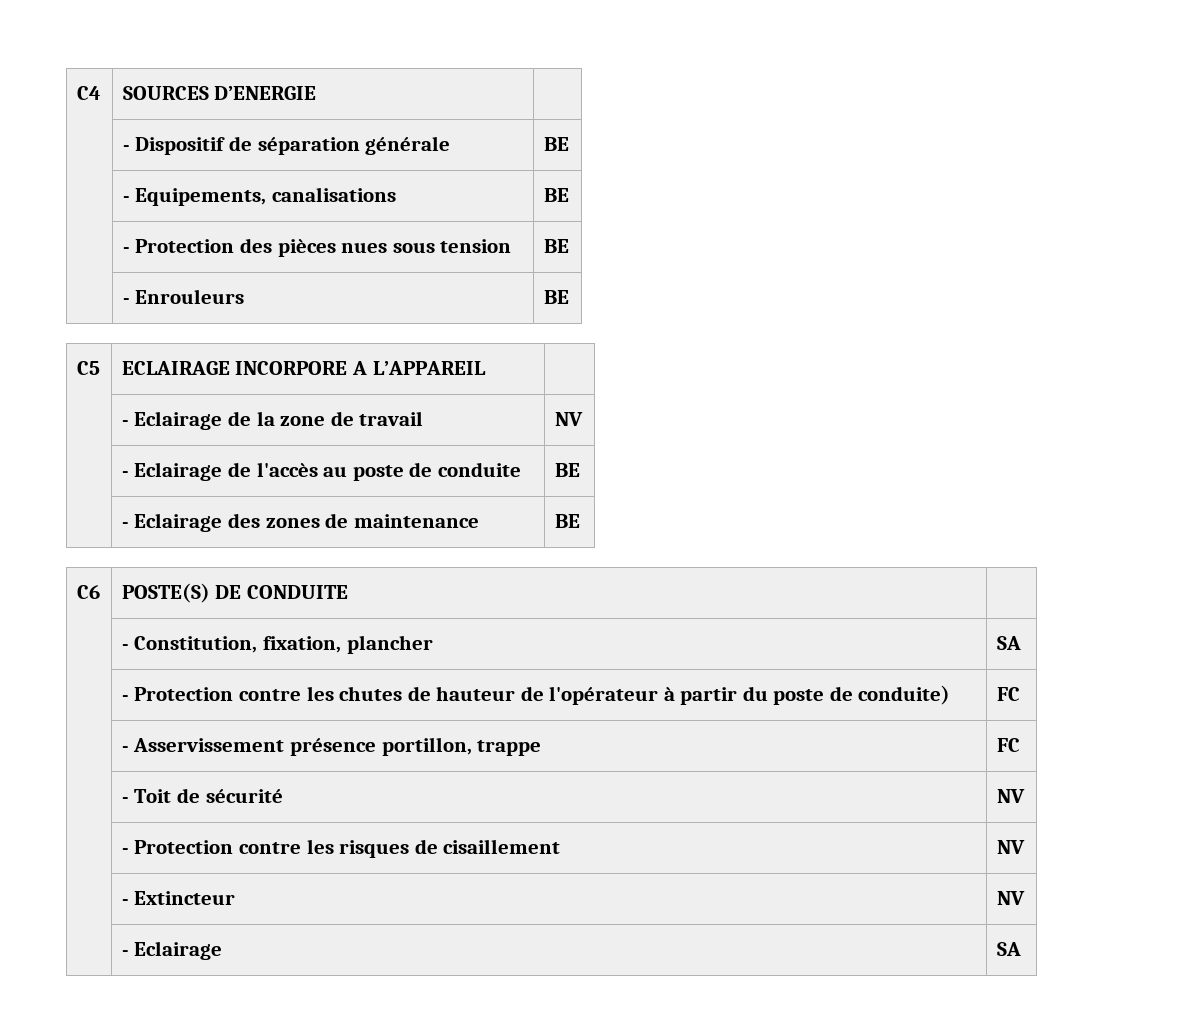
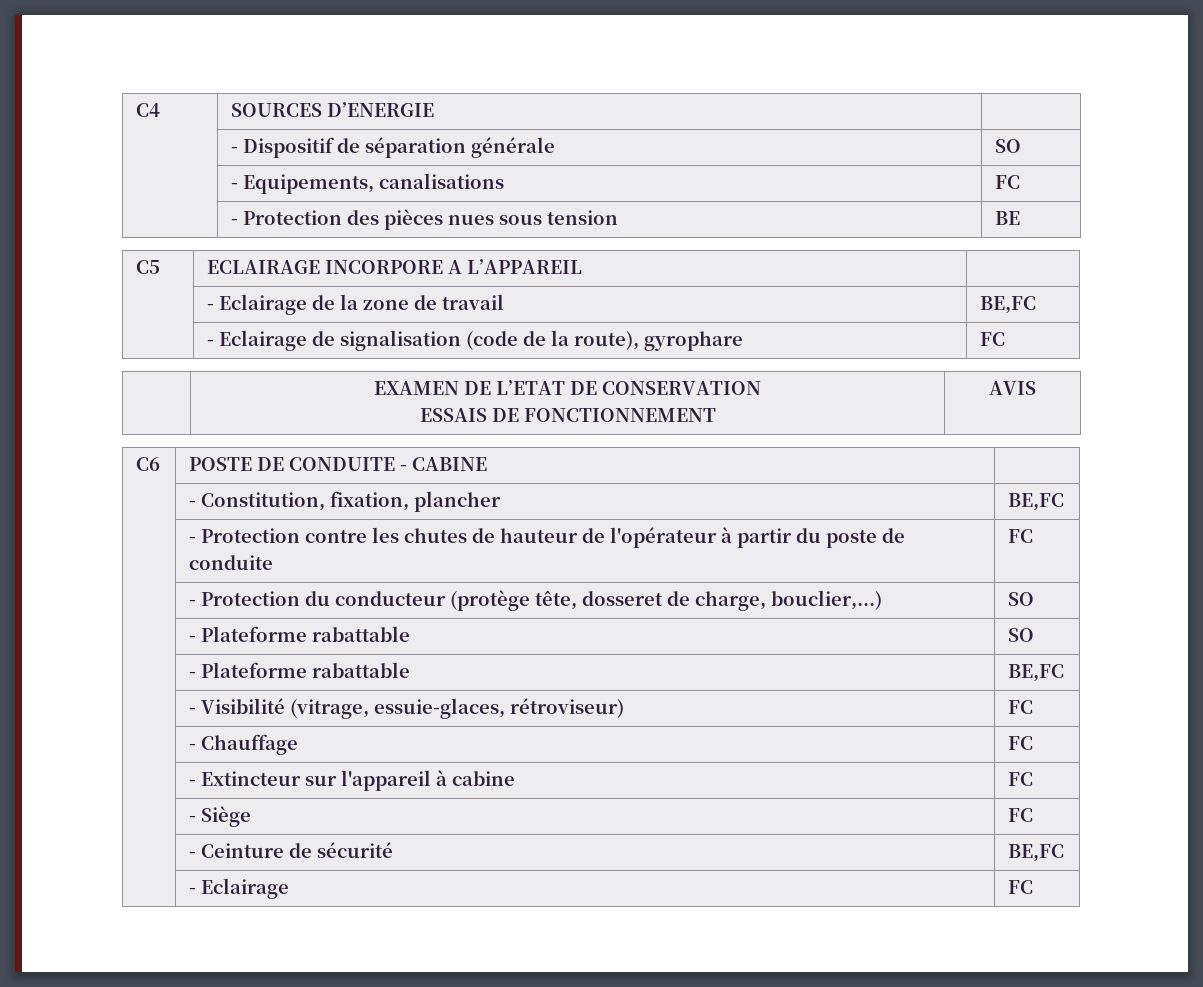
[543,137,569,151] BE -> [995,139,1022,153] SO
[543,188,569,202] BE -> [995,175,1021,189] FC
[122,289,245,304] [543,290,569,304] // | - Enrouleurs | BE -> (1021, 218) none
[554,412,583,426] [121,462,521,481] [554,463,580,477] [121,513,479,532] [554,514,580,528] NV // | - Eclairage de l'accès au poste de conduite | BE // | - Eclairage des zones de maintenance | BE -> [980,296,1037,314] [207,330,744,351] [980,332,1006,346] [374,380,761,395] [419,408,716,422] [989,381,1036,395] BE,FC // | - Eclairage de signalisation (code de la route), gyrophare | FC // | EXAMEN DE L’ETAT DE CONSERVATION // ESSAIS DE FONCTIONNEMENT | AVIS
[121,583,210,603] POSTE(S) -> [189,457,253,471] POSTE
(349, 592) none -> [400,457,488,471] - CABINE
[996,636,1021,650] SA -> [1008,493,1065,511] BE,FC
[858,685,951,705] [996,687,1020,701] [121,737,542,756] [996,738,1020,752] [121,788,283,803] [996,789,1025,803] [121,839,561,858] [996,840,1025,854] [121,891,236,905] [996,891,1025,905] conduite) | FC // | - Asservissement présence portillon, trappe | FC // | - Toit de sécurité | NV // | - Protection contre les risques de cisaillement | NV // | - Extincteur | NV -> [189,555,274,570] [1008,529,1034,543] [189,590,883,611] [1008,592,1035,606] [189,626,411,642] [1008,628,1035,642] [189,662,411,678] [1008,664,1065,682] [189,698,625,719] [1008,700,1034,714] [189,734,299,755] [1008,736,1034,750] [189,770,516,791] [1008,772,1034,786] [189,806,252,827] [1008,808,1034,822] [189,842,394,858] [1008,844,1065,862] conduite | FC // | - Protection du conducteur (protège tête, dosseret de charge, bouclier,...) | SO // | - Plateforme rabattable | SO // | - Plateforme rabattable | BE,FC // | - Visibilité (vitrage, essuie-glaces, rétroviseur) | FC // | - Chauffage | FC // | - Extincteur sur l'appareil à cabine | FC // | - Siège | FC // | - Ceinture de sécurité | BE,FC
[996,942,1021,956] SA -> [1008,880,1034,894] FC

